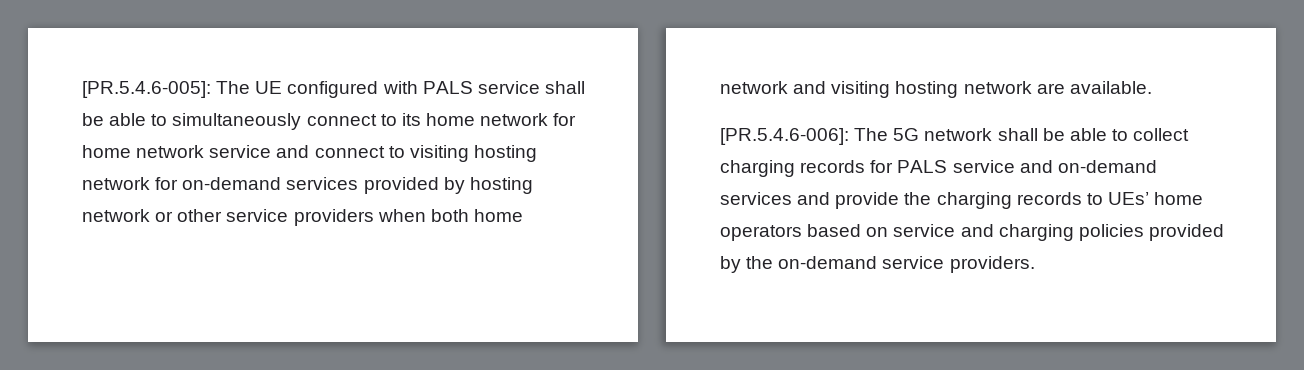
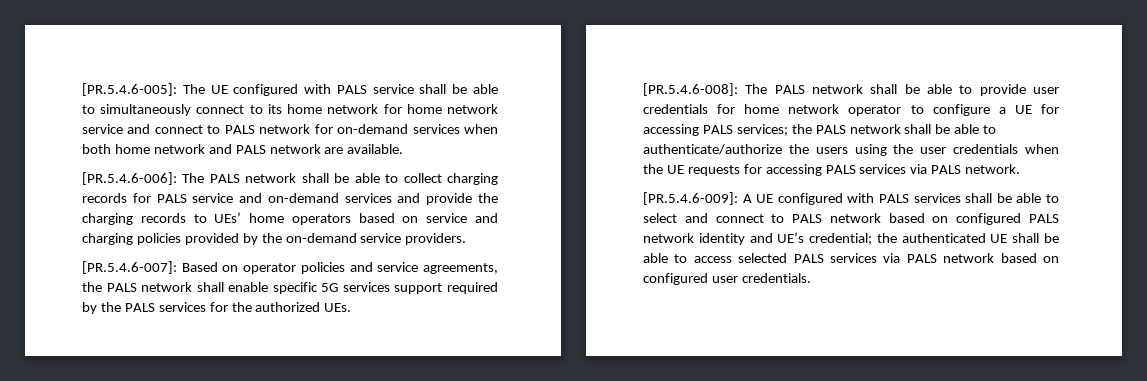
[409,145,537,162] visiting hosting -> [224,125,255,134] PALS
[363,177,533,194] [82,209,374,226] provided by hosting network or other service providers -> (460, 129) none
[831,81,959,98] visiting hosting -> [235,145,266,154] PALS
[893,128,920,141] 5G -> [209,174,240,183] PALS
(1035, 264) none -> [82,261,499,274] [82,282,498,294] [82,302,352,314] [643,83,1059,96] [643,104,1059,116] [643,124,997,136] [643,144,1059,156] [643,164,1021,176] [643,192,1059,205] [643,213,1059,225] [643,232,1059,245] [643,253,1059,263] [643,273,811,285] // [PR.5.4.6-007]: Based on operator policies and service agreements, the PALS network shall enable specific 5G services support required by the PALS services for the authorized UEs. // [PR.5.4.6-008]: The PALS network shall be able to provide user credentials for home network operator to configure a UE for accessing PALS services; the PALS network shall be able to authenticate/authorize the users using the user credentials when the UE requests for accessing PALS services via PALS network. // [PR.5.4.6-009]: A UE configured with PALS services shall be able to select and connect to PALS network based on configured PALS network identity and UE’s credential; the authenticated UE shall be able to access selected PALS services via PALS network based on configured user credentials.

